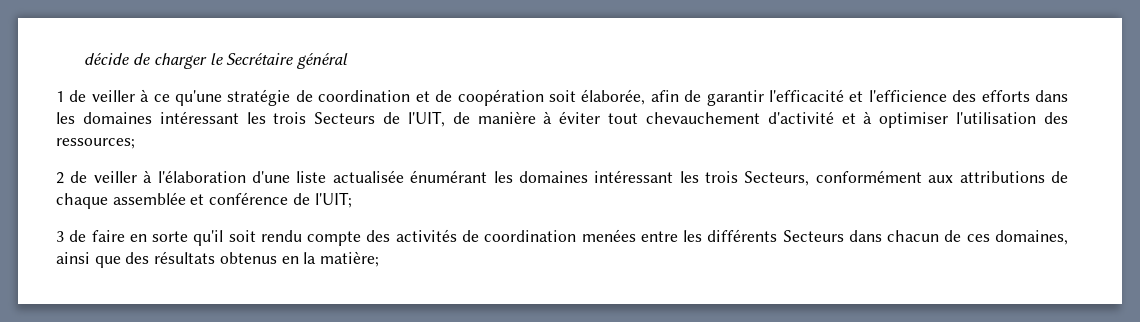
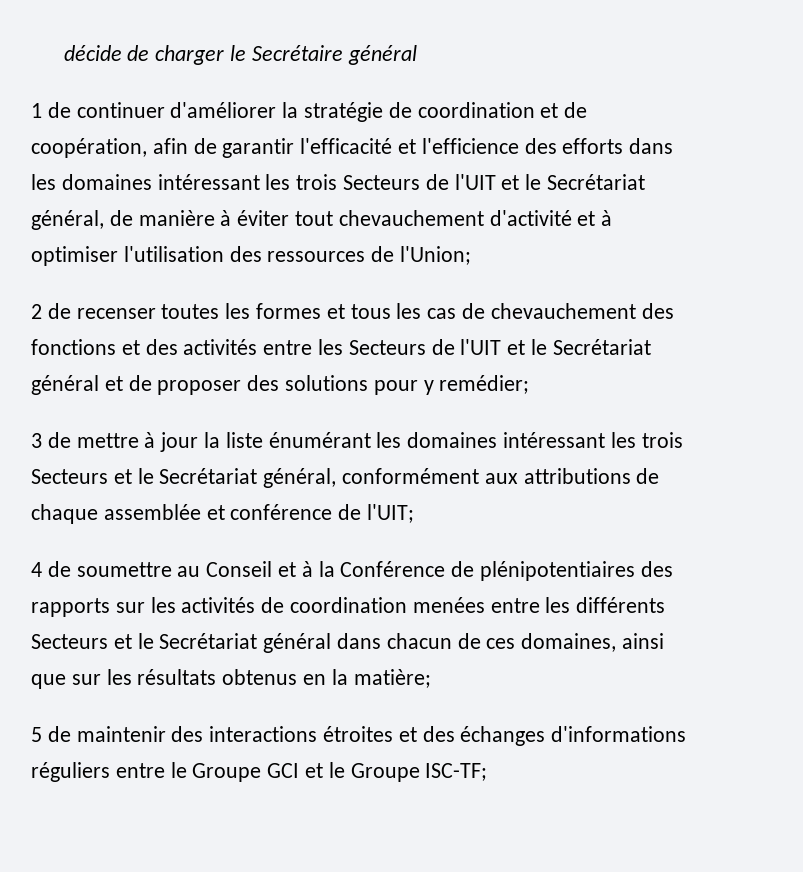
[91,89,223,106] veiller à ce qu'une -> [76,102,299,118] continuer d'améliorer la
[457,89,646,106] coopération soit élaborée, -> [31,138,147,158] coopération,
[407,111,445,127] l'UIT, -> [454,174,646,190] [31,210,104,230] l'UIT et le Secrétariat général,
[56,138,135,149] ressources; -> [267,246,472,265] ressources de l'Union;
[93,170,404,183] veiller à l'élaboration d'une liste actualisée -> [76,303,674,319] [31,339,651,355] [31,375,530,395] [31,432,263,452] recenser toutes les formes et tous les cas de chevauchement des fonctions et des activités entre les Secteurs de l'UIT et le Secrétariat général et de proposer des solutions pour y remédier; // 3 de mettre à jour la liste
[744,171,810,186] Secteurs, -> [31,468,337,488] Secteurs et le Secrétariat général,
[56,230,391,246] 3 de faire en sorte qu'il soit rendu compte des -> [31,561,673,581] [31,597,176,617] 4 de soumettre au Conseil et à la Conférence de plénipotentiaires des rapports sur les
(844, 236) none -> [113,633,332,653] et le Secrétariat général
[125,252,150,264] des -> [71,669,132,685] sur les
(380, 259) none -> [31,726,687,746] [31,762,488,782] // 5 de maintenir des interactions étroites et des échanges d'informations réguliers entre le Groupe GCI et le Groupe ISC-TF;

